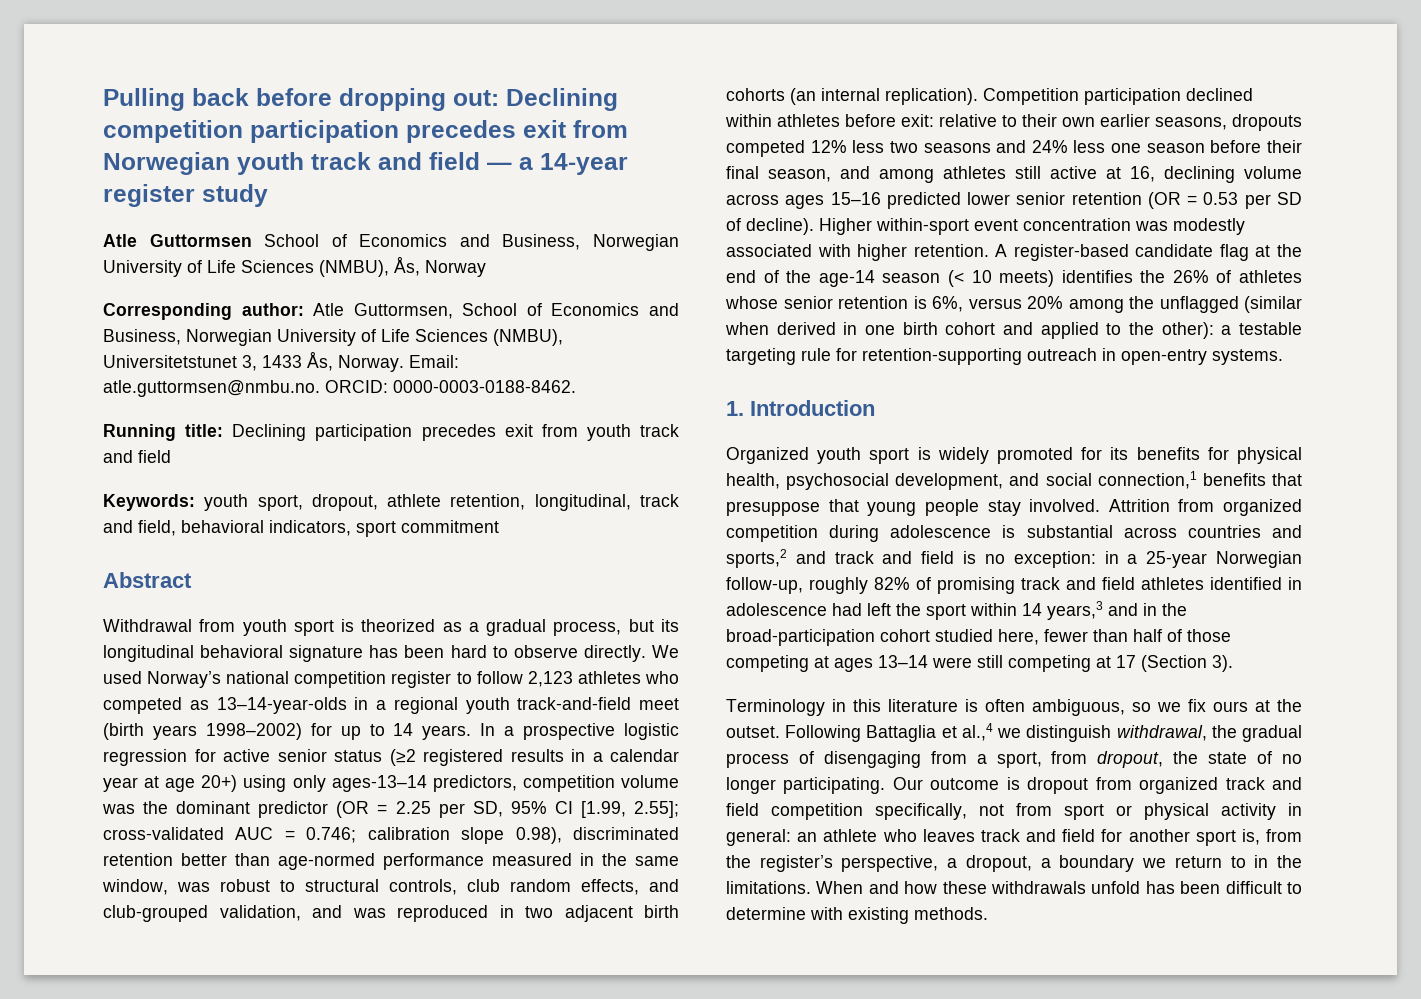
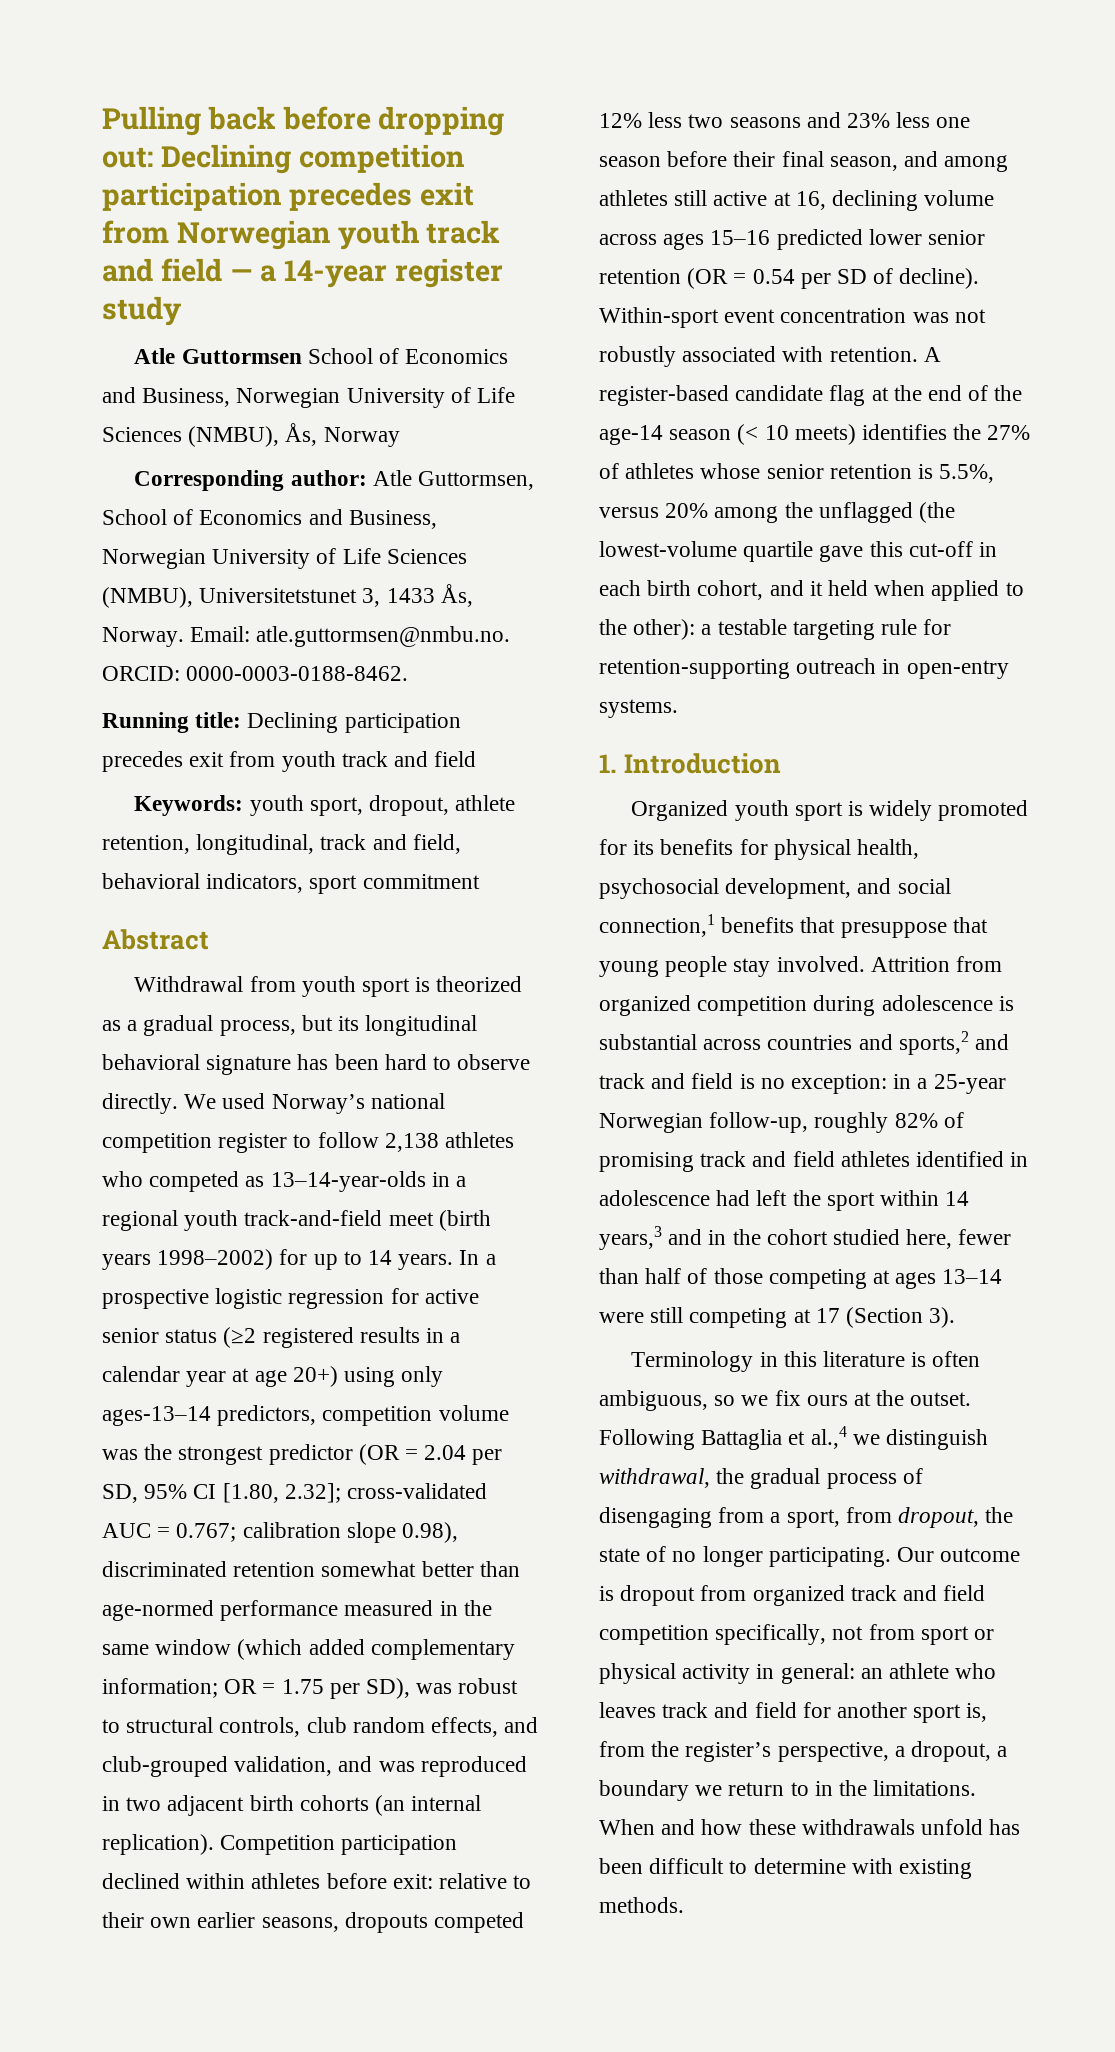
[527,671,573,687] 2,123 -> [384,1133,439,1152] 2,138
[176,801,251,814] dominant -> [178,1446,264,1465] strongest
[395,801,431,814] 2.25 -> [424,1445,467,1460] 2.04
[580,801,679,818] [1.99, 2.55]; -> [222,1483,341,1503] [1.80, 2.32];
[306,827,357,843] 0.746; -> [176,1523,237,1542] 0.767;
(173, 859) none -> [321,1561,417,1577] somewhat
[102,879,168,895] window, -> [155,1639,515,1660] [102,1678,411,1699] window (which added complementary information; OR = 1.75 per SD),
[1031,140,1068,153] 24% -> [847,113,891,128] 23%
[1203,192,1239,205] 0.53 -> [752,269,795,284] 0.54
[819,218,969,235] Higher within-sport -> [599,307,719,328] Within-sport
[1173,218,1245,235] modestly -> [954,309,986,323] [599,346,676,367] not robustly
[857,244,908,261] higher -> (824, 354) none
[1172,270,1209,283] 26% -> [987,425,1031,440] 27%
[932,296,963,312] 6%, -> [939,464,995,483] 5.5%,
[1244,296,1302,313] [725,322,1033,335] (similar when derived in one birth cohort and -> [919,502,956,523] [599,541,998,562] [599,580,926,600] (the lowest-volume quartile gave this cut-off in each birth cohort, and it held when
[726,629,875,646] broad-participation -> (761, 1237) none

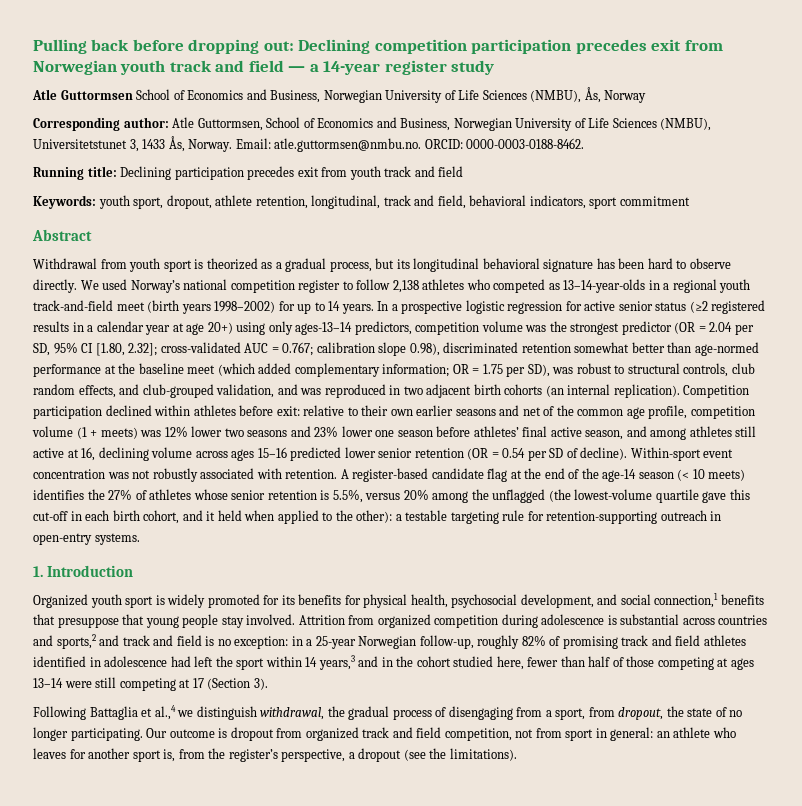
[344,1600,492,1616] [102,1639,232,1655] measured in the same window -> [104,363,216,374] at the baseline meet
[261,1912,525,1933] [599,112,683,128] seasons, dropouts competed 12% less -> [455,405,755,419] [32,426,223,439] seasons and net of the common age profile, competition volume (1 + meets) was 12% lower
[896,112,931,128] less -> [341,426,373,437] lower
[733,151,824,167] their final -> [473,426,582,437] athletes’ final active
[631,1351,981,1372] [599,1390,972,1411] Terminology in this literature is often ambiguous, so we fix ours at the outset. -> (268, 684) none
[599,1624,827,1645] competition specifically, -> [444,728,512,741] competition,
[974,1629,995,1640] [599,1663,751,1684] or physical activity -> (594, 735) none
[662,1702,797,1718] track and field -> (66, 753) none
[911,1741,1008,1762] [599,1780,977,1801] [599,1819,1021,1835] [599,1858,973,1879] [599,1897,684,1913] dropout, a boundary we return to in the limitations. When and how these withdrawals unfold has been difficult to determine with existing methods. -> [358,748,517,762] dropout (see the limitations).

